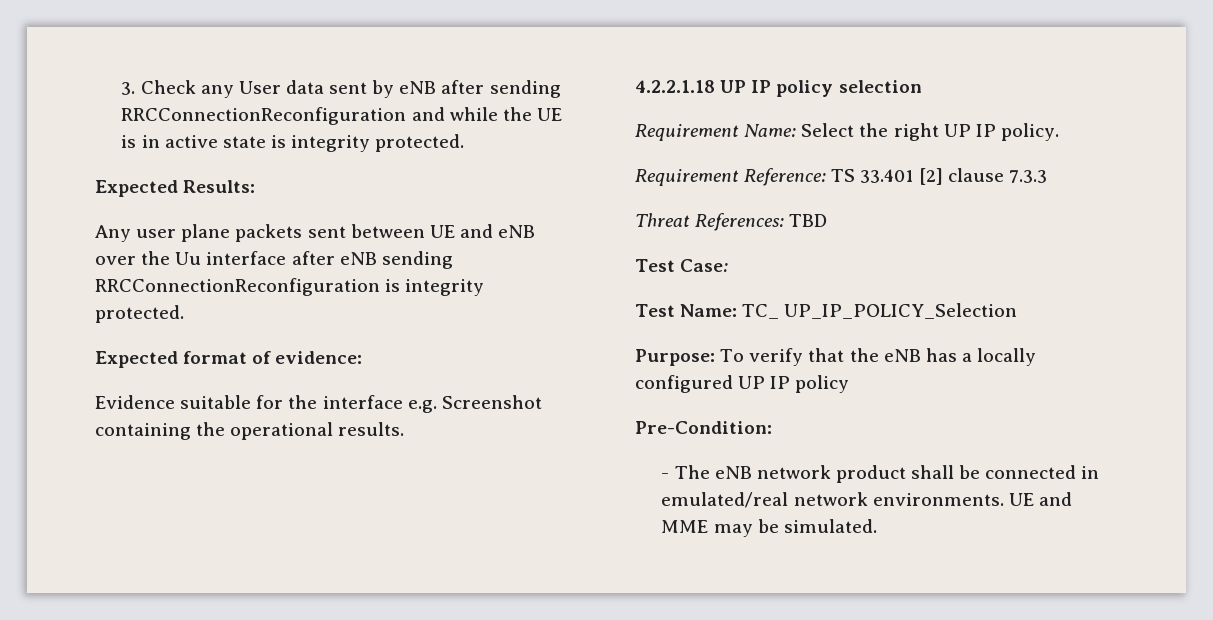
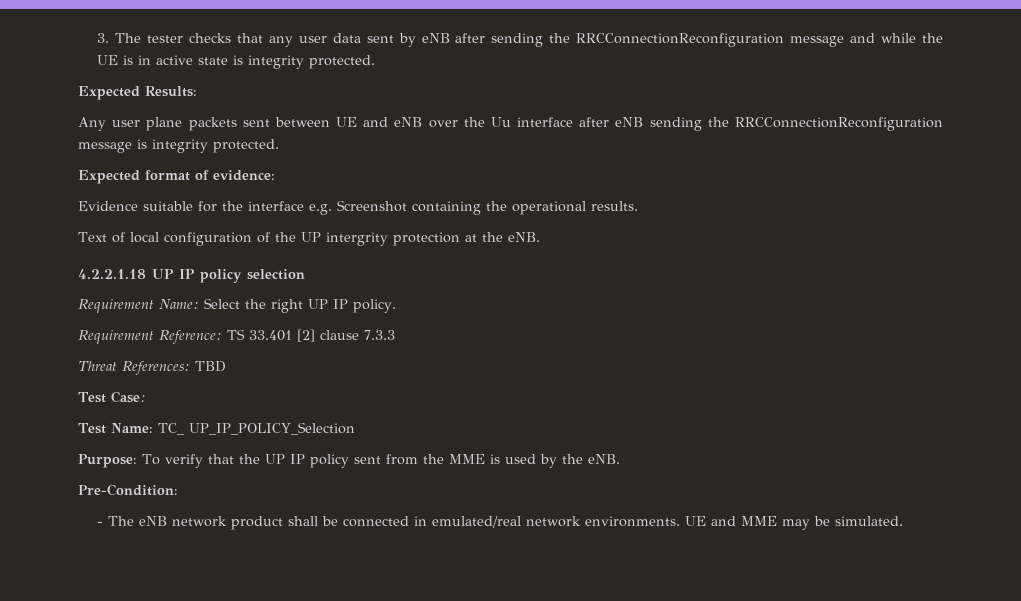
[140,80,281,98] Check any User -> [115,33,327,47] The tester checks that any user
[121,107,407,125] RRCConnectionReconfiguration -> [549,33,845,47] the RRCConnectionReconfiguration message
[95,278,380,296] RRCConnectionReconfiguration -> [707,117,943,131] [78,142,132,153] the RRCConnectionReconfiguration message
(405, 429) none -> [78,232,540,246] // Text of local configuration of the UP intergrity protection at the eNB.
[883,348,1037,366] [635,375,850,393] eNB has a locally configured UP IP policy -> [264,454,620,468] UP IP policy sent from the MME is used by the eNB.

